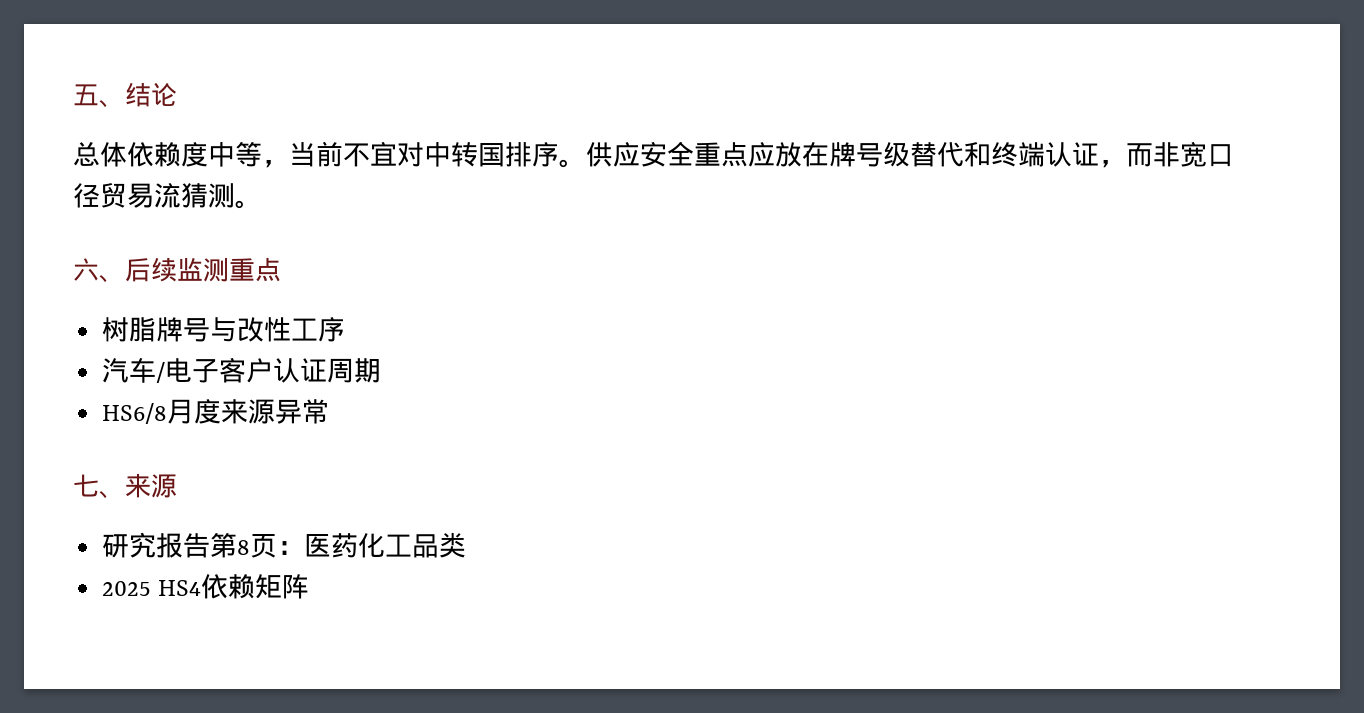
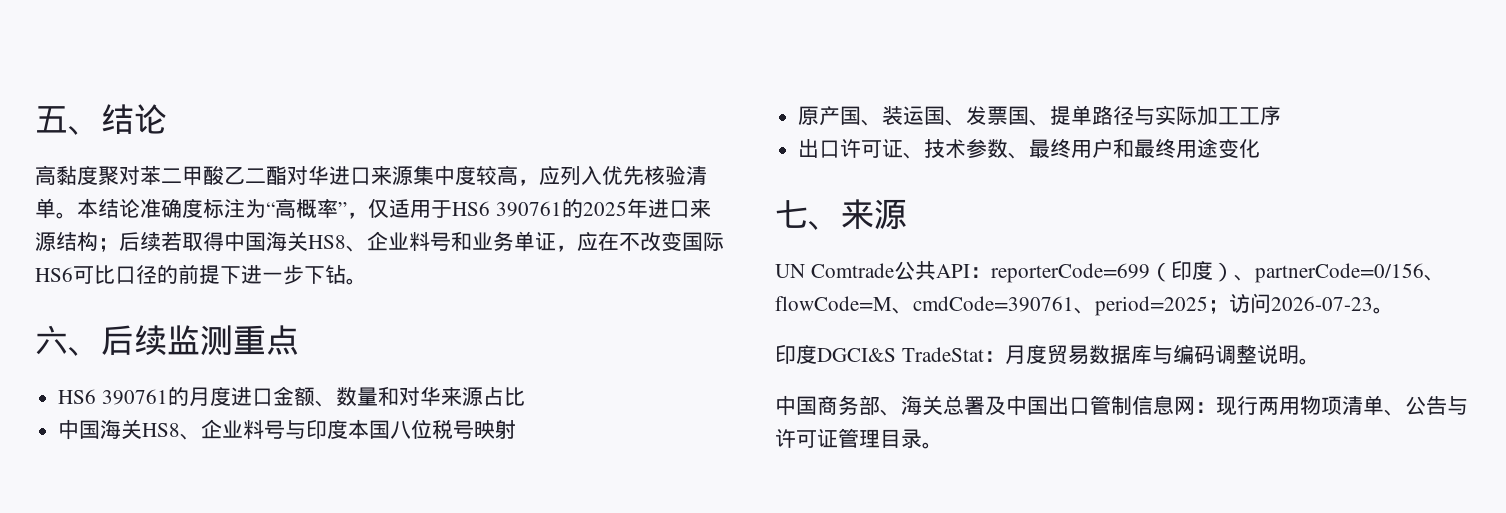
[73,141,1234,168] [73,183,235,208] 总体依赖度中等，当前不宜对中转国排序。供应安全重点应放在牌号级替代和终端认证，而非宽口径贸易流猜测 -> [35,165,707,186] [35,198,711,219] [35,231,724,252] [35,264,346,285] 高黏度聚对苯二甲酸乙二酯对华进口来源集中度较高，应列入优先核验清单。本结论准确度标注为“高概率”，仅适用于HS6 390761的2025年进口来源结构；后续若取得中国海关HS8、企业料号和业务单证，应在不改变国际HS6可比口径的前提下进一步下钻
[102,317,346,342] [102,357,382,383] [102,399,330,424] [73,473,177,499] [102,532,467,558] [102,574,310,599] 树脂牌号与改性工序 // 汽车/电子客户认证周期 // HS6/8月度来源异常 // 七、来源 // 研究报告第8页：医药化工品类 // 2025 HS4依赖矩阵 -> [58,386,525,407] [58,419,517,440] [798,105,1282,126] [798,138,1261,159] [775,199,907,230] [775,260,1445,283] [775,293,1394,316] [775,344,1320,365] [775,395,1468,416] [775,428,943,449] HS6 390761的月度进口金额、数量和对华来源占比 // 中国海关HS8、企业料号与印度本国八位税号映射 // 原产国、装运国、发票国、提单路径与实际加工工序 // 出口许可证、技术参数、最终用户和最终用途变化 // 七、来源 // UN Comtrade公共API：reporterCode=699（印度）、partnerCode=0/156、flowCode=M、cmdCode=390761、period=2025；访问2026-07-23。 // 印度DGCI&S TradeStat：月度贸易数据库与编码调整说明。 // 中国商务部、海关总署及中国出口管制信息网：现行两用物项清单、公告与许可证管理目录。

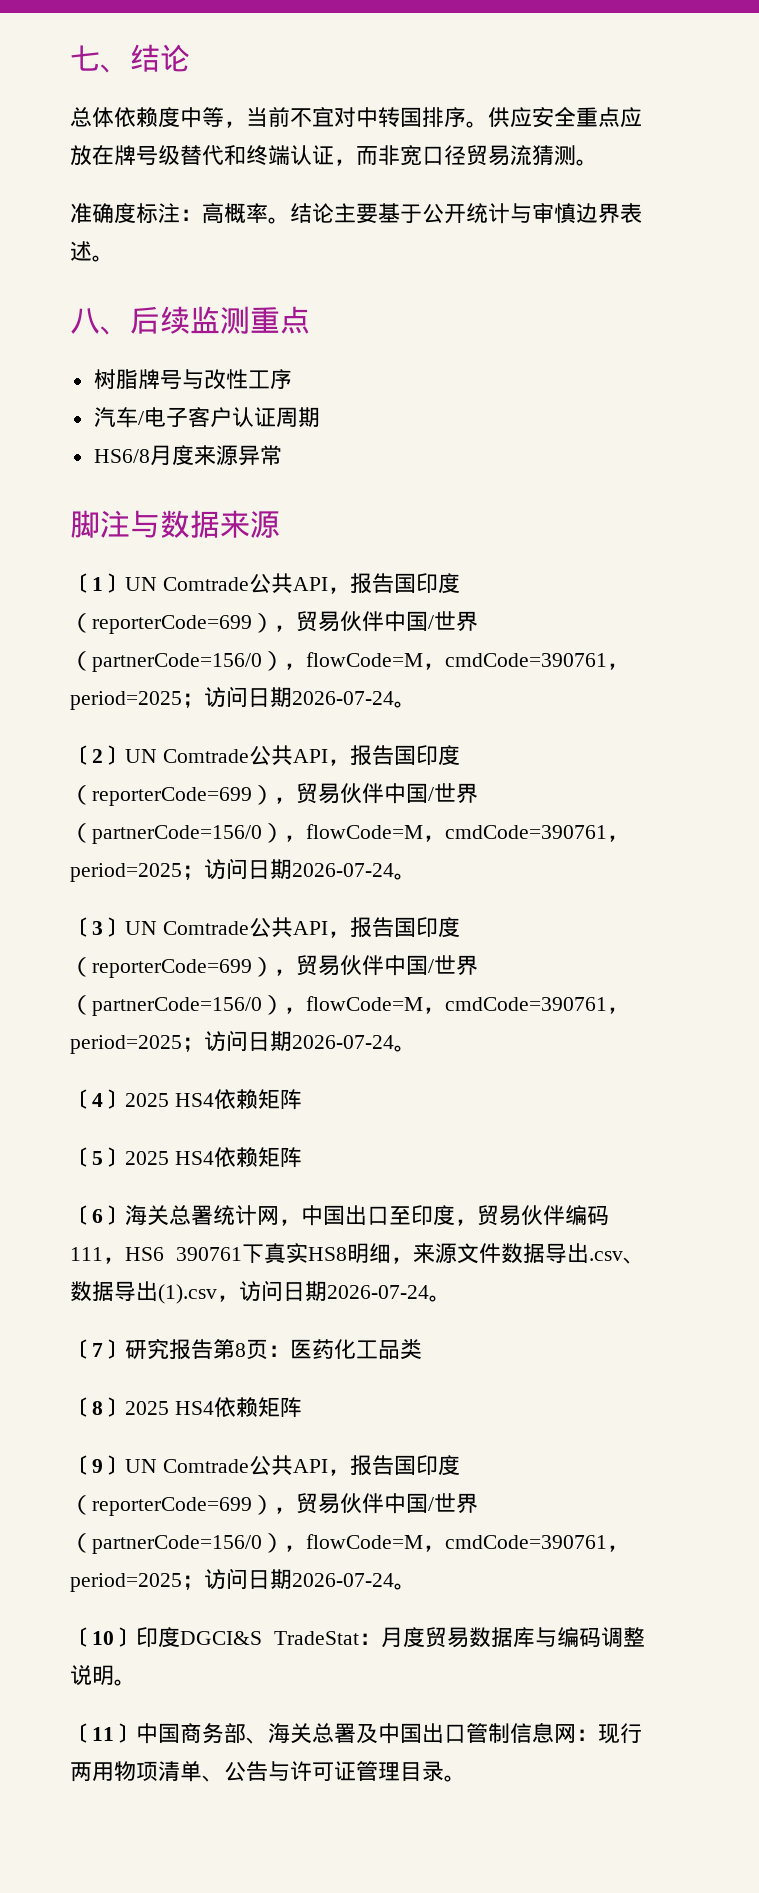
[35,106,68,133] 五 -> [70,45,100,71] 七
[35,165,707,186] [35,198,140,219] 高黏度聚对苯二甲酸乙二酯对华进口来源集中度较高，应列入优先核验清单。本结论 -> [70,106,642,128] [70,145,598,166] 总体依赖度中等，当前不宜对中转国排序。供应安全重点应放在牌号级替代和终端认证，而非宽口径贸易流猜测。 //
[245,198,711,219] [35,231,724,252] [35,264,367,285] [35,325,68,355] 为“高概率”，仅适用于HS6 390761的2025年进口来源结构；后续若取得中国海关HS8、企业料号和业务单证，应在不改变国际HS6可比口径的前提下进一步下钻。 // 六 -> [180,203,642,224] [70,241,114,262] [70,308,100,334] ：高概率。结论主要基于公开统计与审慎边界表述。 // 八
[58,386,525,407] [58,419,517,440] [798,105,1282,126] [798,138,1261,159] [775,200,841,230] HS6 390761的月度进口金额、数量和对华来源占比 // 中国海关HS8、企业料号与印度本国八位税号映射 // 原产国、装运国、发票国、提单路径与实际加工工序 // 出口许可证、技术参数、最终用户和最终用途变化 // 七、 -> [93,369,292,390] [93,407,320,428] [93,445,282,466] [70,510,220,538] 树脂牌号与改性工序 // 汽车/电子客户认证周期 // HS6/8月度来源异常 // 脚注与数据
[775,260,1445,283] [775,293,1394,316] UN Comtrade公共API：reporterCode=699（印度）、partnerCode=0/156、flowCode=M、cmdCode=390761、period=2025；访问2026-07-23。 // -> [70,573,460,594] [70,611,478,634] [70,651,629,672] [70,686,416,710] [70,745,460,766] [70,783,478,806] [70,823,629,844] [70,858,416,882] [70,917,460,938] [70,955,478,978] [70,995,629,1016] [70,1030,416,1054] [70,1089,302,1110] [70,1147,302,1168] [70,1205,609,1226] [70,1243,645,1264] [70,1280,451,1304] [70,1338,422,1360] [70,1397,302,1418] [70,1455,460,1476] [70,1493,478,1516] [70,1533,629,1554] [70,1568,416,1592] [70,1627,136,1647] 〔1〕UN Comtrade公共API，报告国印度（reporterCode=699），贸易伙伴中国/世界（partnerCode=156/0），flowCode=M，cmdCode=390761，period=2025；访问日期2026-07-24。 // 〔2〕UN Comtrade公共API，报告国印度（reporterCode=699），贸易伙伴中国/世界（partnerCode=156/0），flowCode=M，cmdCode=390761，period=2025；访问日期2026-07-24。 // 〔3〕UN Comtrade公共API，报告国印度（reporterCode=699），贸易伙伴中国/世界（partnerCode=156/0），flowCode=M，cmdCode=390761，period=2025；访问日期2026-07-24。 // 〔4〕2025 HS4依赖矩阵 // 〔5〕2025 HS4依赖矩阵 // 〔6〕海关总署统计网，中国出口至印度，贸易伙伴编码111，HS6 390761下真实HS8明细，来源文件数据导出.csv、数据导出(1).csv，访问日期2026-07-24。 // 〔7〕研究报告第8页：医药化工品类 // 〔8〕2025 HS4依赖矩阵 // 〔9〕UN Comtrade公共API，报告国印度（reporterCode=699），贸易伙伴中国/世界（partnerCode=156/0），flowCode=M，cmdCode=390761，period=2025；访问日期2026-07-24。 // 〔10〕
(1320, 361) none -> [70,1723,136,1743] 〔11〕

